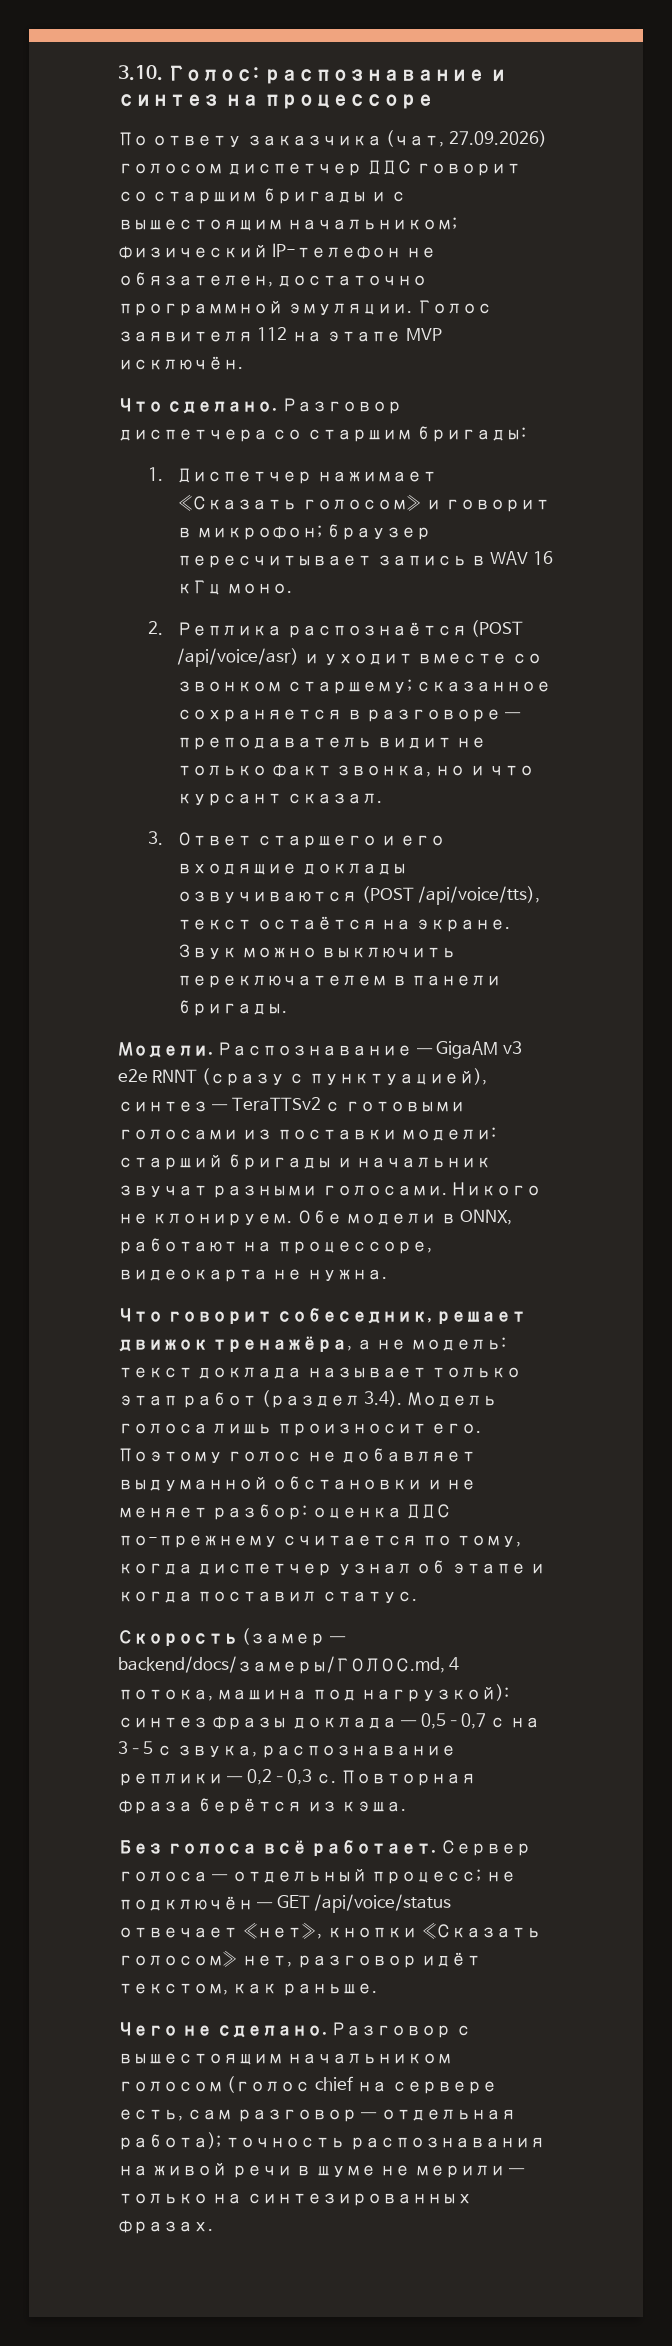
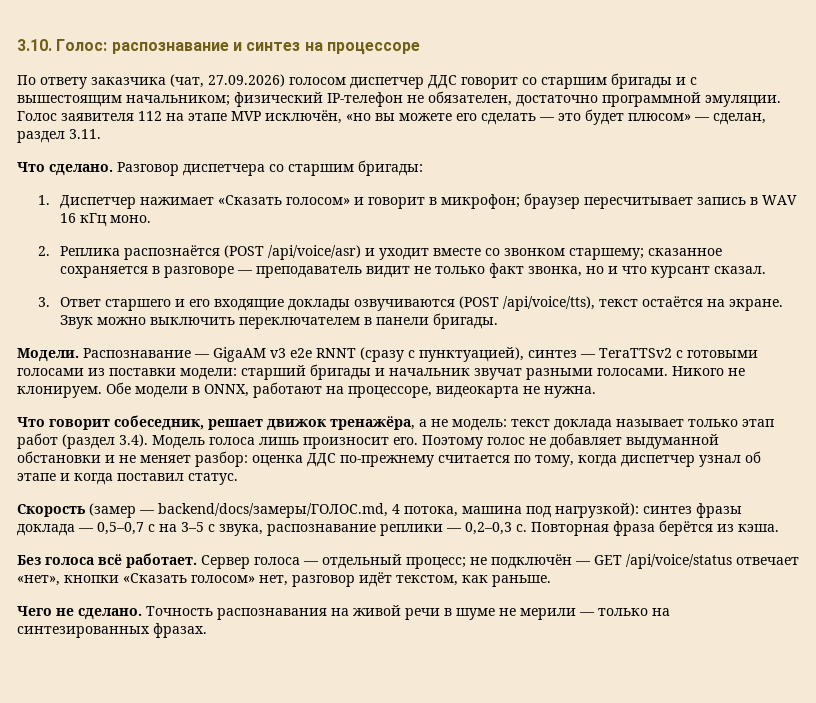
[118,356,243,370] исключён. -> [265,109,766,125] [17,129,101,143] исключён, «но вы можете его сделать — это будет плюсом» — сделан, раздел 3.11.
[331,2022,471,2038] [118,2053,453,2065] [118,2076,497,2094] [118,2109,516,2122] [118,2132,346,2150] Разговор с вышестоящим начальником голосом (голос chief на сервере есть, сам разговор — отдельная работа); точность -> [146,606,213,616] Точность

